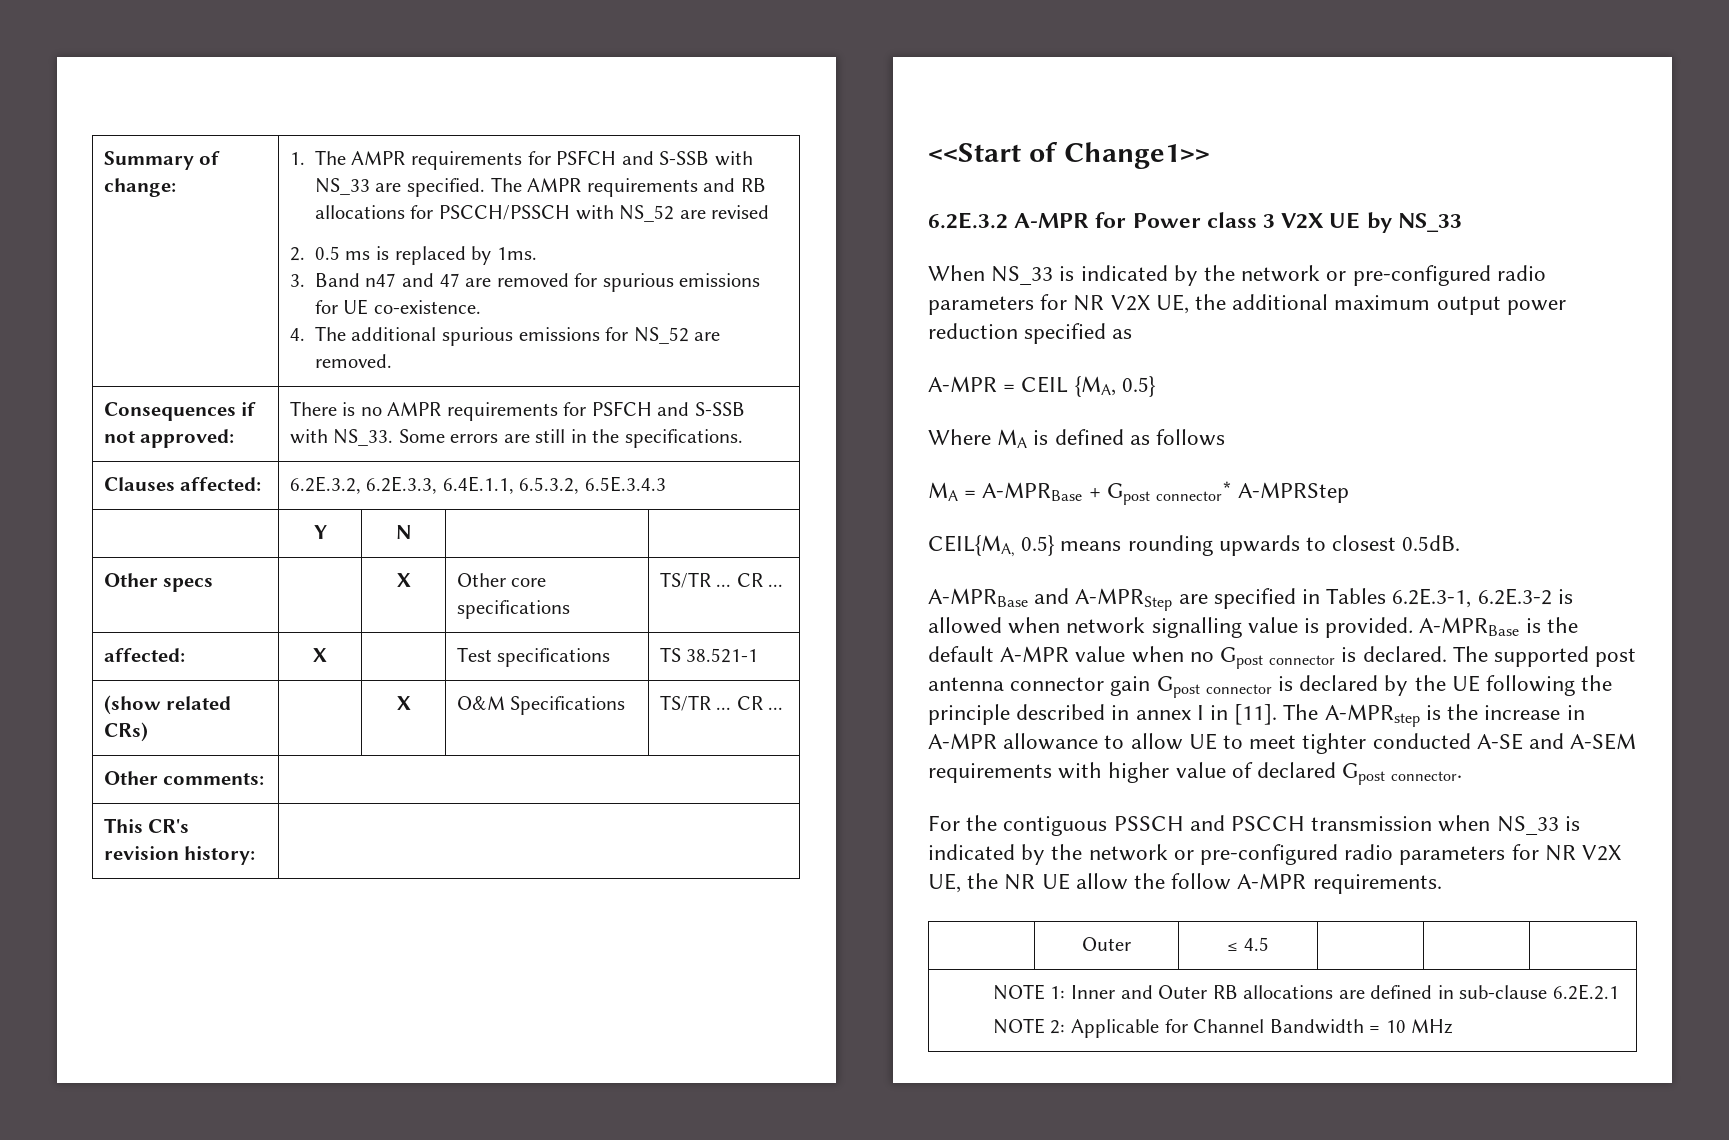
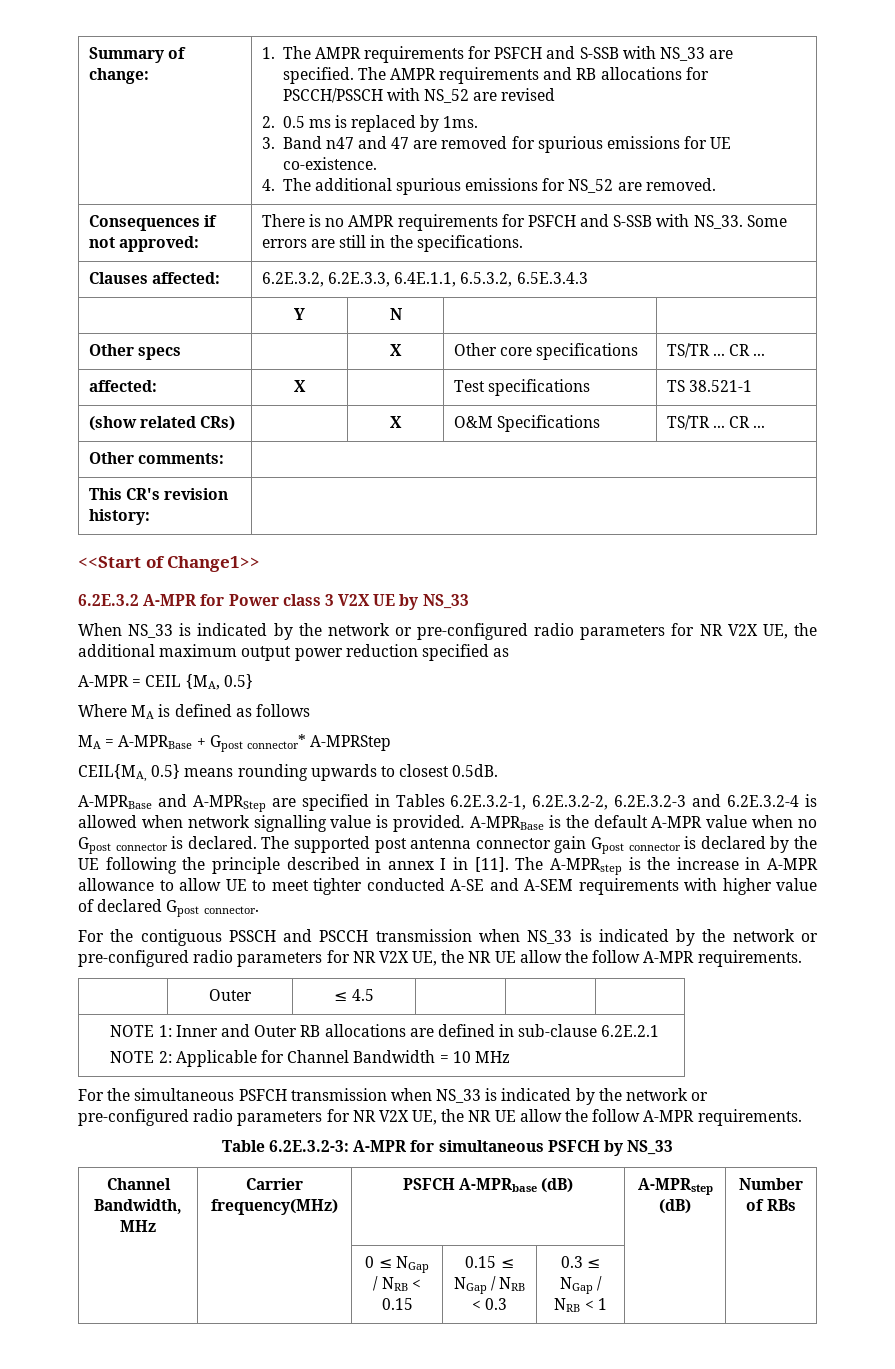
[1392,588,1552,608] 6.2E.3-1, 6.2E.3-2 -> [450,794,800,810] 6.2E.3.2-1, 6.2E.3.2-2, 6.2E.3.2-3 and 6.2E.3.2-4
(1454, 1026) none -> [78,1088,709,1105] [78,1109,802,1126] [221,1140,674,1156] [106,1178,171,1190] [94,1199,182,1214] [120,1220,156,1232] [246,1178,303,1190] [211,1199,338,1215] [402,1178,574,1193] [637,1178,713,1195] [659,1199,691,1214] [739,1178,803,1190] [746,1199,796,1211] [365,1256,429,1273] [373,1276,421,1291] [381,1298,413,1310] [465,1256,514,1268] [453,1276,526,1294] [471,1298,508,1310] [560,1256,601,1268] [559,1276,603,1294] [554,1298,607,1312] // For the simultaneous PSFCH transmission when NS_33 is indicated by the network or pre-configured radio parameters for NR V2X UE, the NR UE allow the follow A-MPR requirements. // Table 6.2E.3.2-3: A-MPR for simultaneous PSFCH by NS_33 // Channel Bandwidth, MHz | Carrier frequency(MHz) | PSFCH A-MPRbase (dB) | A-MPRstep (dB) | Number of RBs // | | 0 ≤ NGap / NRB < 0.15 | 0.15 ≤ NGap / NRB < 0.3 | 0.3 ≤ NGap / NRB < 1 | |

